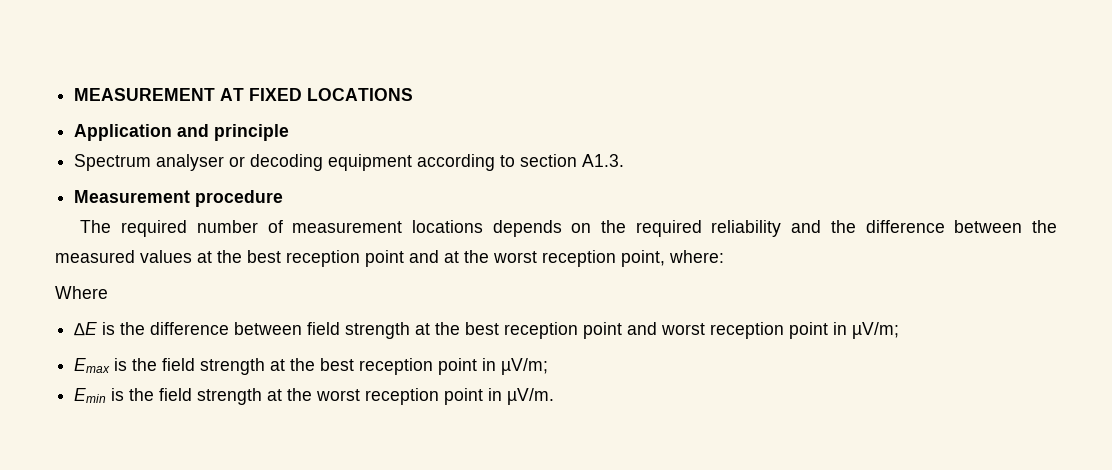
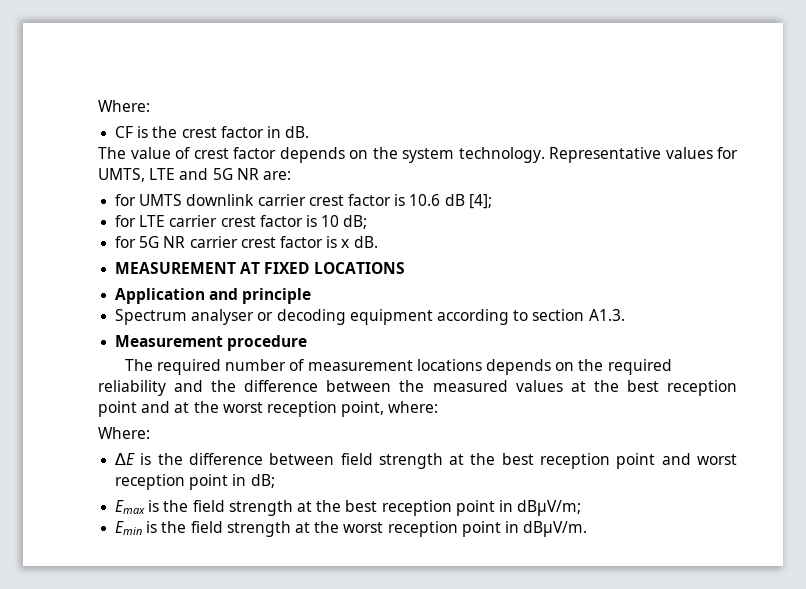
(74, 94) none -> [98,100,150,112] [115,126,310,138] [98,147,738,163] [98,168,291,182] [115,194,492,209] [115,215,368,229] [115,236,378,248] Where: // CF is the crest factor in dB. // The value of crest factor depends on the system technology. Representative values for UMTS, LTE and 5G NR are: // for UMTS downlink carrier crest factor is 10.6 dB [4]; // for LTE carrier crest factor is 10 dB; // for 5G NR carrier crest factor is x dB. //
[55,286,108,299] Where -> [98,427,150,439] Where:
[852,322,900,339] µV/m; -> [250,474,275,488] dB;
[501,358,549,375] µV/m; -> [517,500,582,516] dBµV/m;
[507,388,555,405] µV/m. -> [523,521,588,537] dBµV/m.

